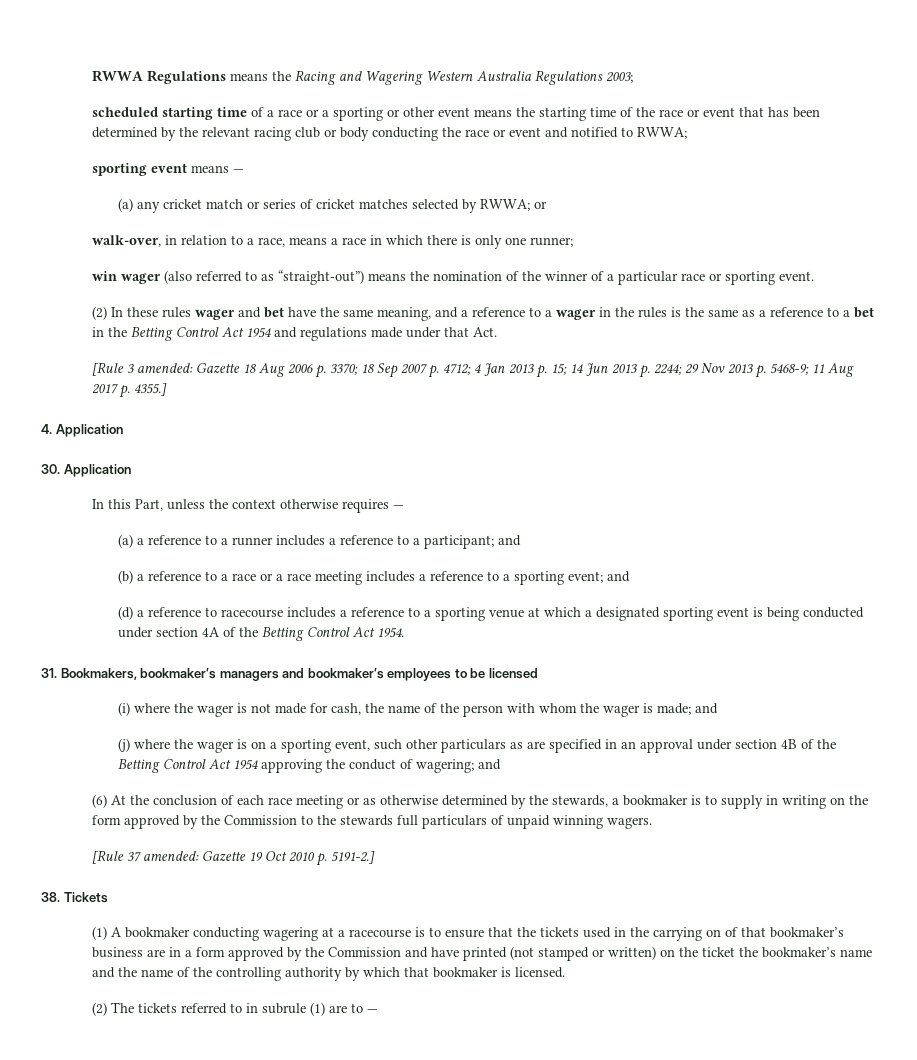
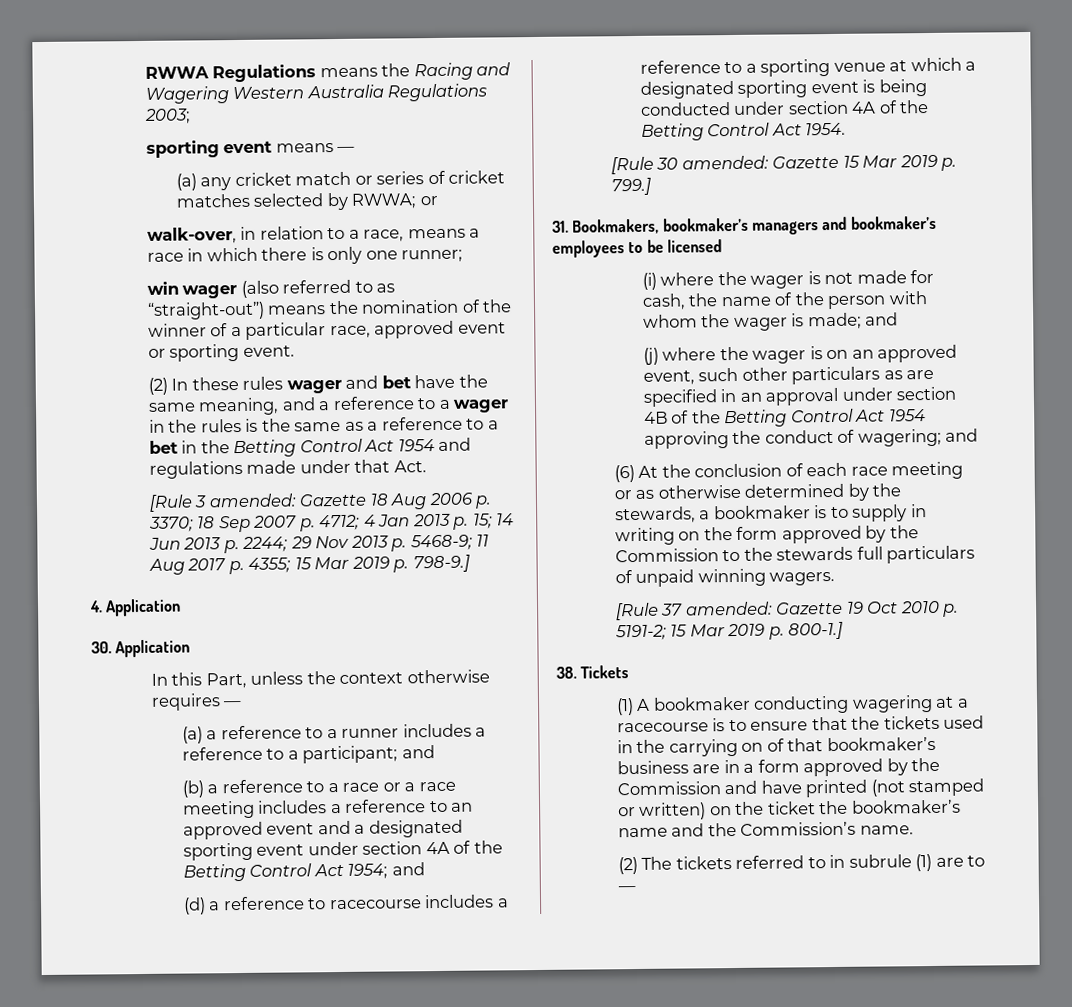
[92,107,821,121] [92,127,688,141] // scheduled starting time of a race or a sporting or other event means the starting time of the race or event that has been determined by the relevant racing club or body conducting the race or event and notified to RWWA; -> (191, 116) none
[681,273,706,281] race -> [329,320,506,339] race, approved event
[134,383,168,396] 4355.] -> [248,554,470,573] 4355; 15 Mar 2019 p. 798-9.]
[502,571,603,585] a sporting event; -> [451,802,474,812] [182,819,463,840] [182,840,503,861] [182,863,389,882] an approved event and a designated sporting event under section 4A of the Betting Control Act 1954;
(404, 633) none -> [610,154,958,175] [610,177,651,196] // [Rule 30 amended: Gazette 15 Mar 2019 p. 799.]
[269,739,331,753] a sporting -> [851,344,958,363] an approved
[331,851,376,864] 5191-2.] -> [614,621,844,641] 5191-2; 15 Mar 2019 p. 800-1.]
[141,967,566,981] name of the controlling authority by which that bookmaker is licensed. -> [740,821,914,836] Commission’s name.

